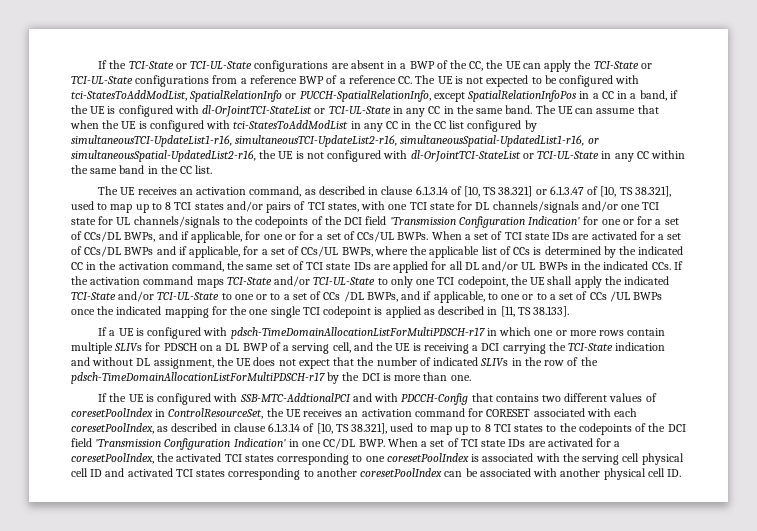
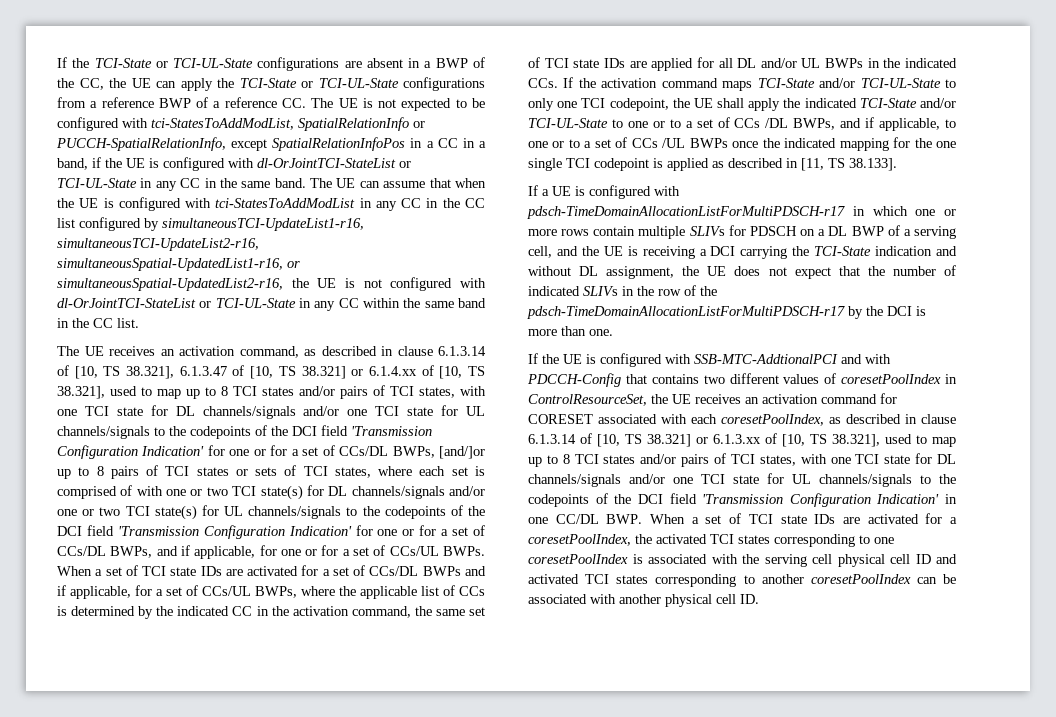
[498,186,584,197] 38.321] or 6.1.3.47 -> [126,365,417,379] 38.321], 6.1.3.47 of [10, TS 38.321] or 6.1.4.xx
(156, 237) none -> [439,446,485,459] [57,465,485,479] [57,485,486,500] [57,505,486,520] [57,525,486,539] [57,546,153,558] [and/]or up to 8 pairs of TCI states or sets of TCI states, where each set is comprised of with one or two TCI state(s) for DL channels/signals and/or one or two TCI state(s) for UL channels/signals to the codepoints of the DCI field 'Transmission Configuration Indication' for one or for a set of CCs/DL BWPs,
[351,423,544,435] 38.321], used to map up to 8 TCI states -> [647,433,956,447] [528,453,957,467] [528,473,912,487] 38.321] or 6.1.3.xx of [10, TS 38.321], used to map up to 8 TCI states and/or pairs of TCI states, with one TCI state for DL channels/signals and/or one TCI state for UL channels/signals

